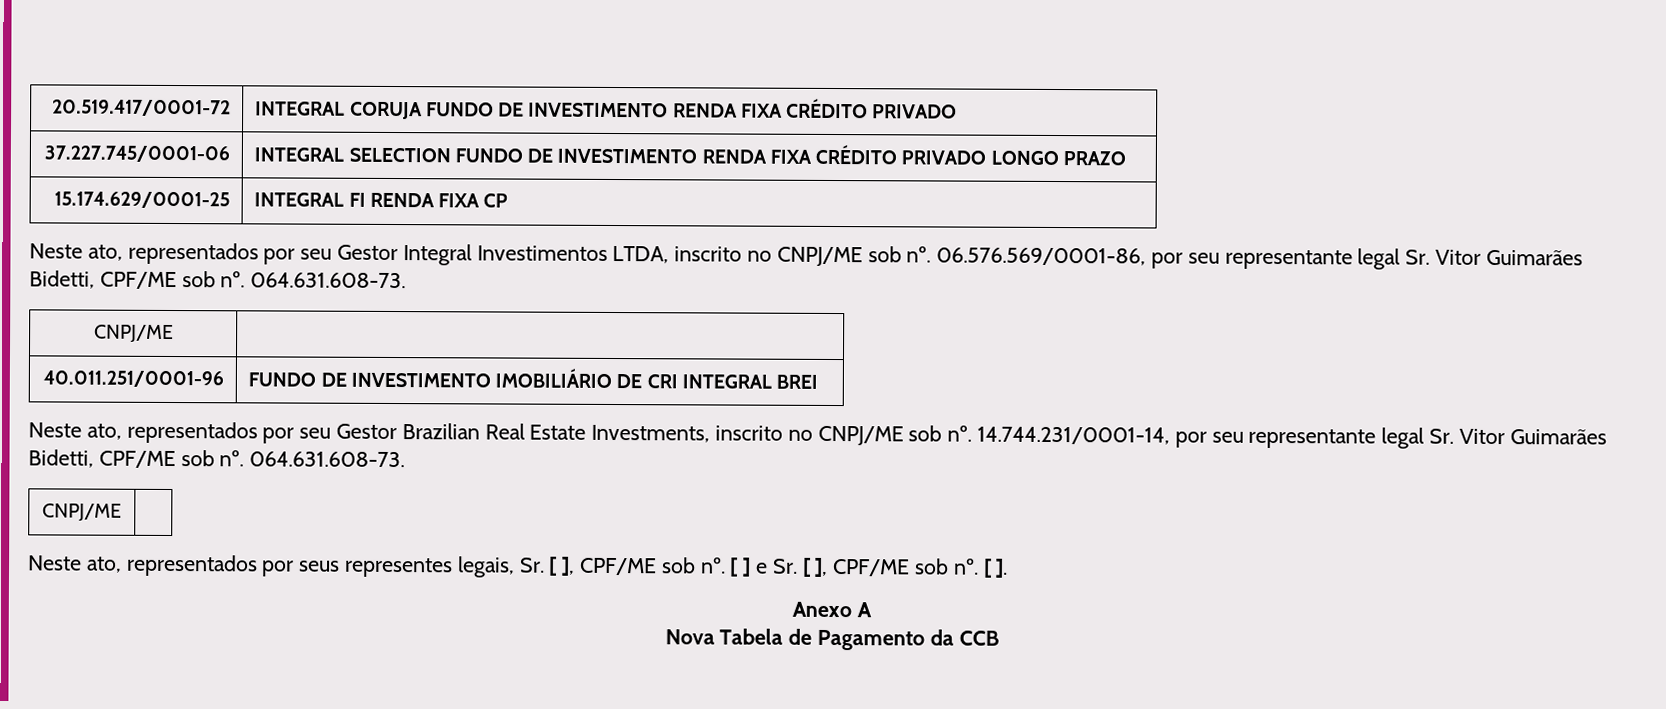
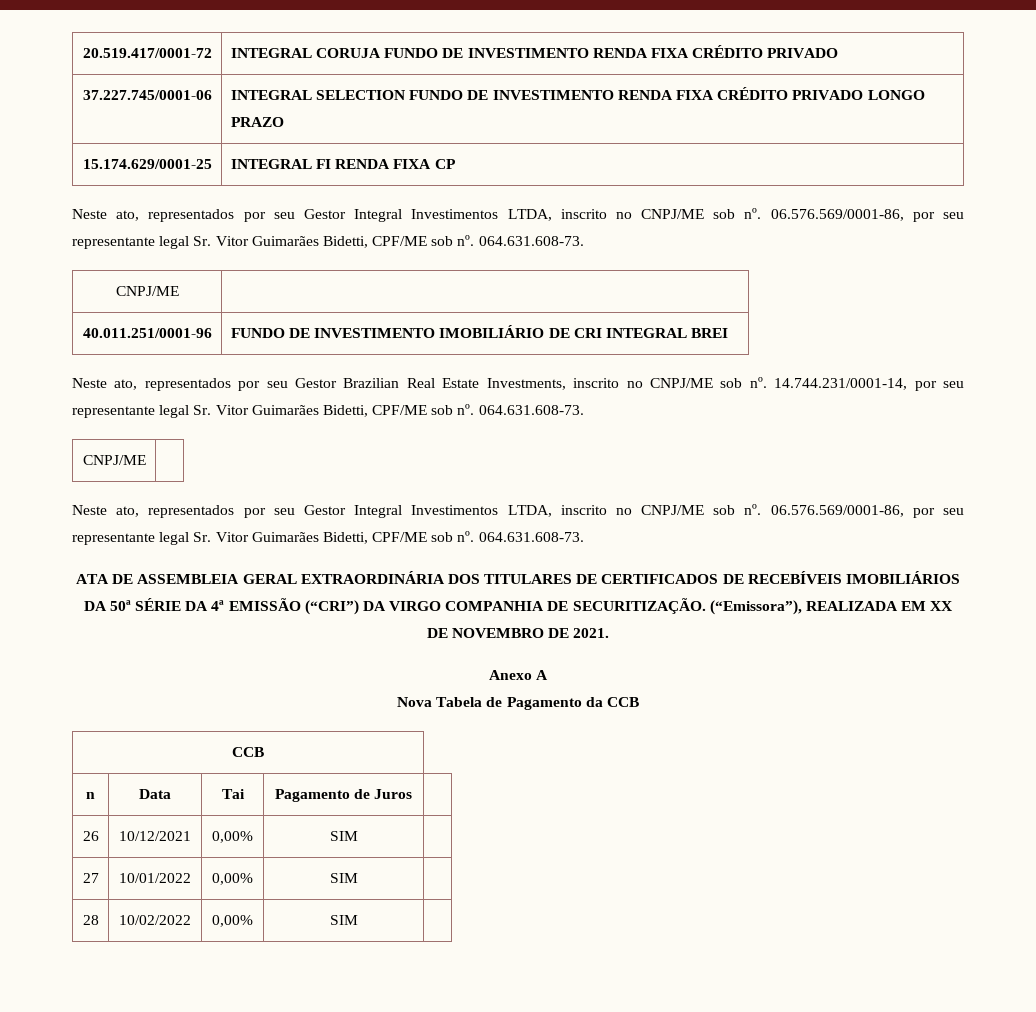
[299,556,1009,578] seus representes legais, Sr. [ ], CPF/ME sob nº. [ ] e Sr. [ ], CPF/ME sob nº. [ ]. -> [273,504,964,518] [72,531,584,545] [75,571,961,584] [83,598,954,615] [426,628,610,638] seu Gestor Integral Investimentos LTDA, inscrito no CNPJ/ME sob nº. 06.576.569/0001-86, por seu representante legal Sr. Vitor Guimarães Bidetti, CPF/ME sob nº. 064.631.608-73. // ATA DE ASSEMBLEIA GERAL EXTRAORDINÁRIA DOS TITULARES DE CERTIFICADOS DE RECEBÍVEIS IMOBILIÁRIOS DA 50ª SÉRIE DA 4ª EMISSÃO (“CRI”) DA VIRGO COMPANHIA DE SECURITIZAÇÃO. (“Emissora”), REALIZADA EM XX DE NOVEMBRO DE 2021.
(999, 638) none -> [232,747,264,757] [86,792,95,799] [139,789,171,799] [221,789,245,799] [274,789,413,802] [82,831,99,841] [119,831,191,841] [212,831,253,843] [329,831,358,841] [82,873,99,883] [119,873,191,883] [212,873,253,885] [329,873,358,883] [82,915,99,925] [119,915,191,925] [212,915,253,927] [329,915,358,925] // CCB // n | Data | Tai | Pagamento de Juros | // 26 | 10/12/2021 | 0,00% | SIM | // 27 | 10/01/2022 | 0,00% | SIM | // 28 | 10/02/2022 | 0,00% | SIM |

